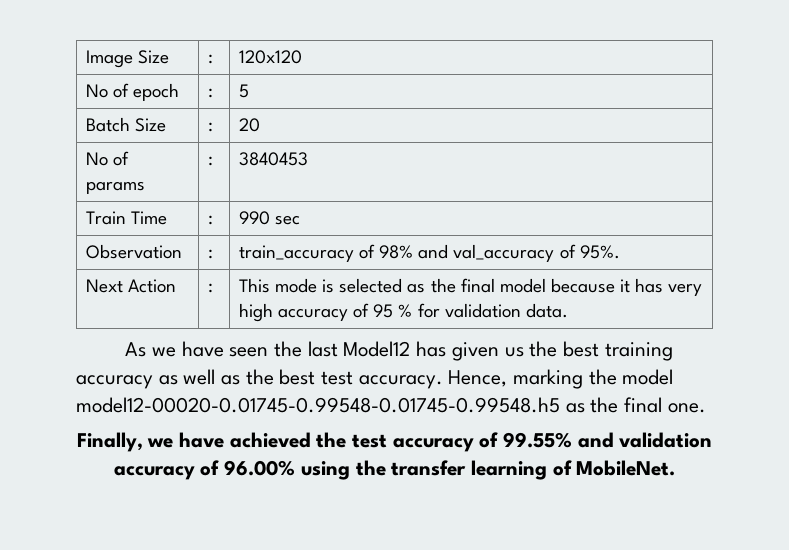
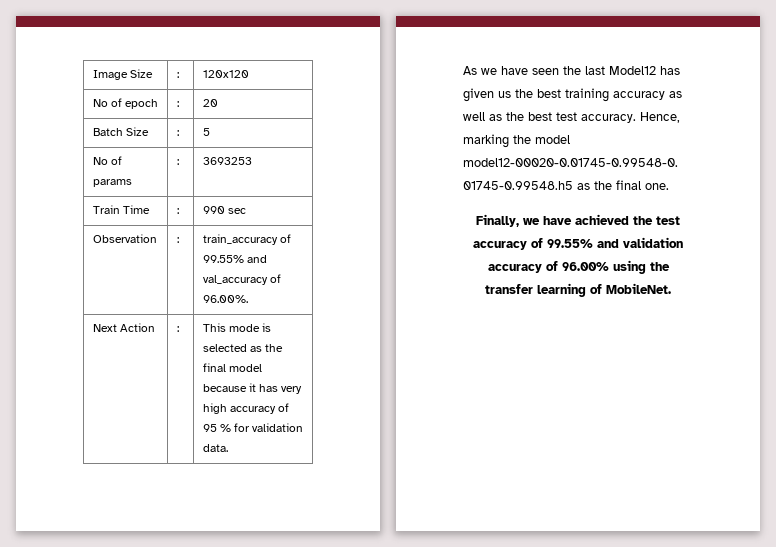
[238,84,249,98] 5 -> [202,99,218,107] 20
[238,118,260,132] 20 -> [202,128,210,136] 5
[238,152,308,166] 3840453 -> [202,157,252,165] 3693253
[379,245,414,259] 98% -> [202,255,244,263] 99.55%
[579,245,620,259] 95%. -> [202,295,248,303] 96.00%.

